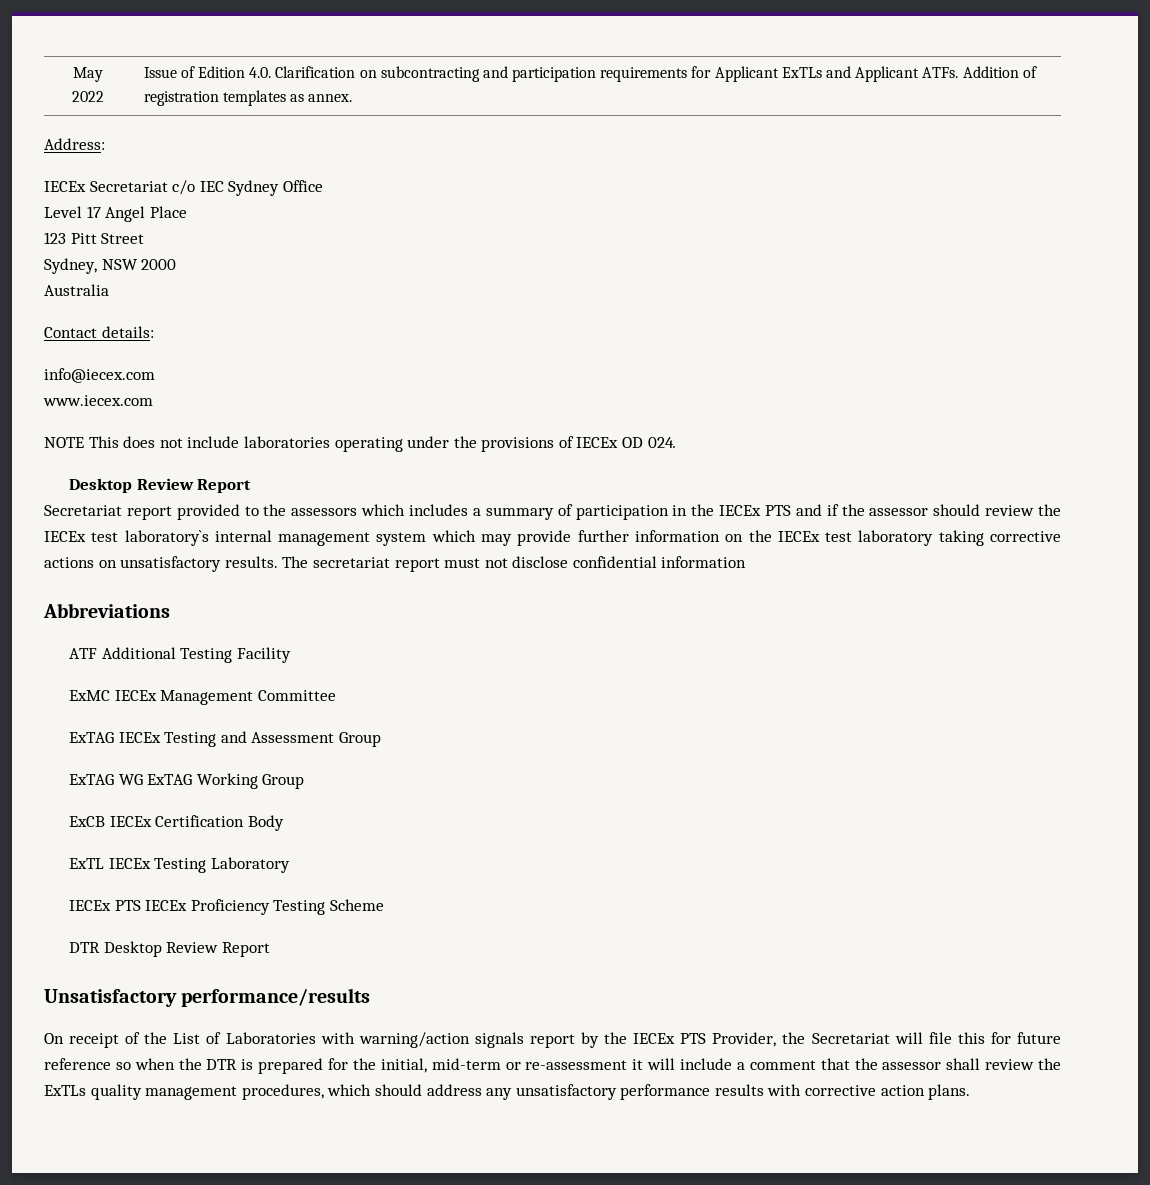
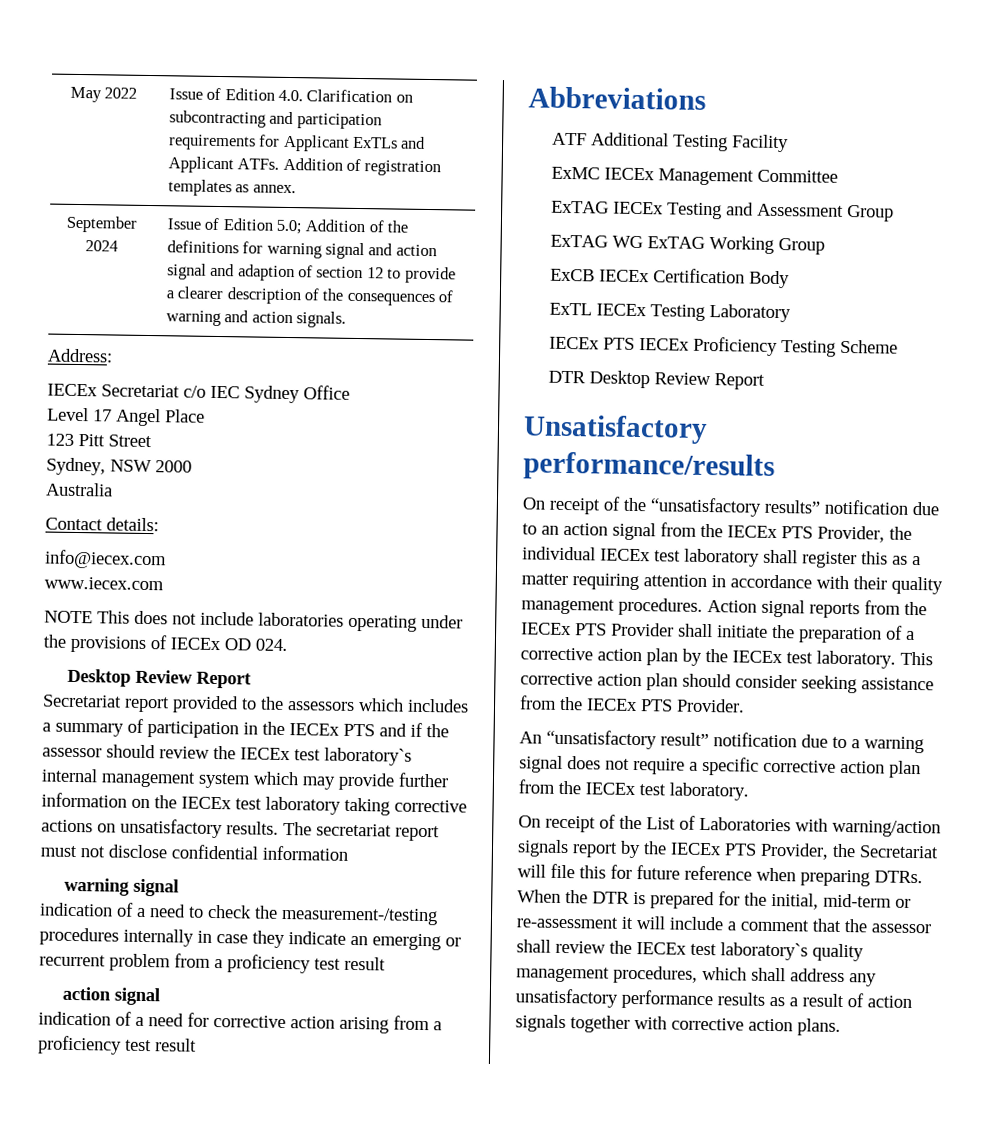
(353, 98) none -> [66,215,137,233] [85,240,118,252] [166,217,409,235] [166,240,437,260] [166,263,456,284] [165,286,454,307] [165,310,346,328] // September 2024 | Issue of Edition 5.0; Addition of the definitions for warning signal and action signal and adaption of section 12 to provide a clearer description of the consequences of warning and action signals.
(747, 562) none -> [63,877,179,897] [39,902,438,926] [39,927,461,951] [39,953,386,974] [61,986,160,1006] [38,1011,442,1034] [38,1035,197,1055] // warning signal // indication of a need to check the measurement-/testing procedures internally in case they indicate an emerging or recurrent problem from a proficiency test result // action signal // indication of a need for corrective action arising from a proficiency test result
(371, 997) none -> [522,496,939,517] [522,522,912,543] [522,546,921,569] [521,573,943,595] [521,597,927,619] [521,622,915,644] [520,647,933,669] [520,672,934,694] [519,695,745,713] [519,729,924,754] [519,755,921,779] [518,779,749,801] // On receipt of the “unsatisfactory results” notification due to an action signal from the IECEx PTS Provider, the individual IECEx test laboratory shall register this as a matter requiring attention in accordance with their quality management procedures. Action signal reports from the IECEx PTS Provider shall initiate the preparation of a corrective action plan by the IECEx test laboratory. This corrective action plan should consider seeking assistance from the IECEx PTS Provider. // An “unsatisfactory result” notification due to a warning signal does not require a specific corrective action plan from the IECEx test laboratory.
[115,1058,175,1070] so when -> [756,867,923,887] [517,889,561,903] when preparing DTRs. When
[44,1085,86,1096] ExTLs -> [636,942,808,961] IECEx test laboratory`s
[374,1084,422,1096] should -> [751,967,786,982] shall
(764, 1090) none -> [769,993,912,1008] [515,1014,630,1033] as a result of action signals together

